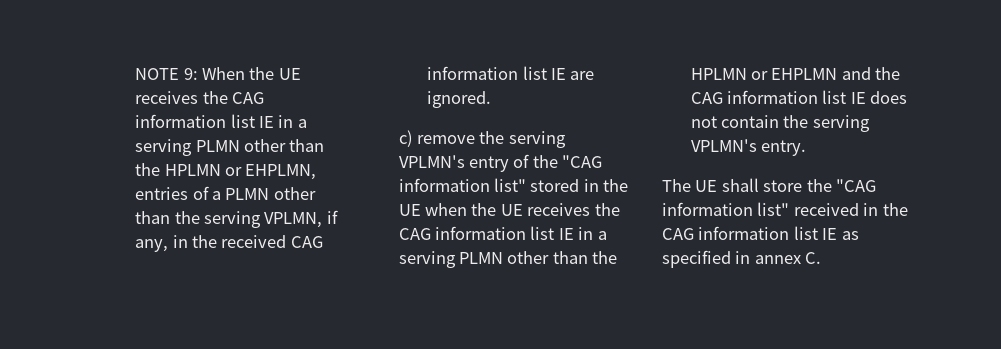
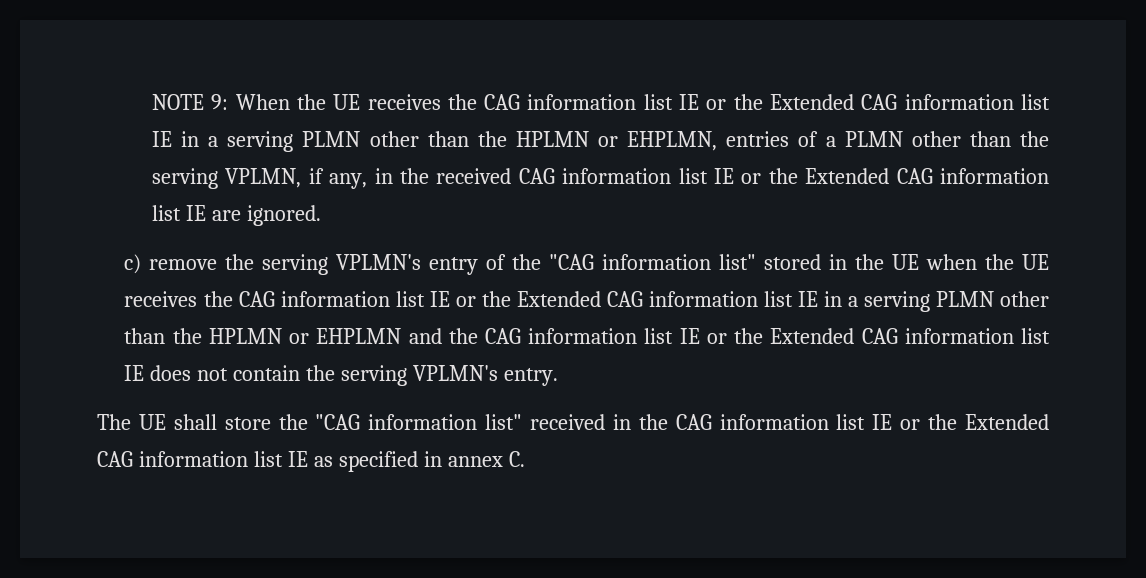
(275, 122) none -> [706,94,1050,110] [151,131,172,147] or the Extended CAG information list IE
(567, 74) none -> [741,168,1049,184] [151,205,206,221] or the Extended CAG information list IE
(574, 234) none -> [455,291,818,307] or the Extended CAG information list IE
(866, 98) none -> [706,328,1050,344] [124,365,145,381] or the Extended CAG information list IE
(838, 234) none -> [900,414,1049,430] [97,451,308,467] or the Extended CAG information list IE

